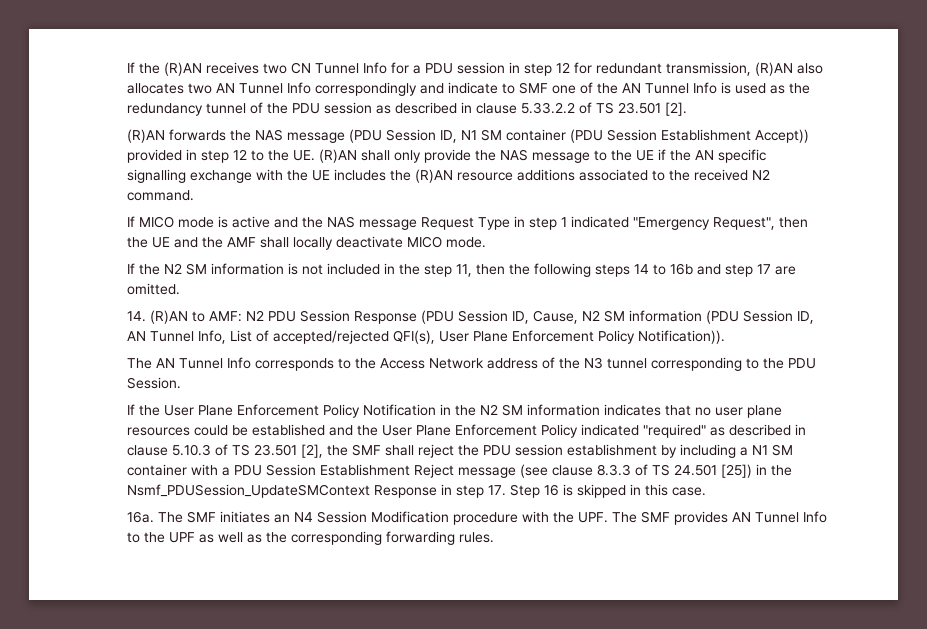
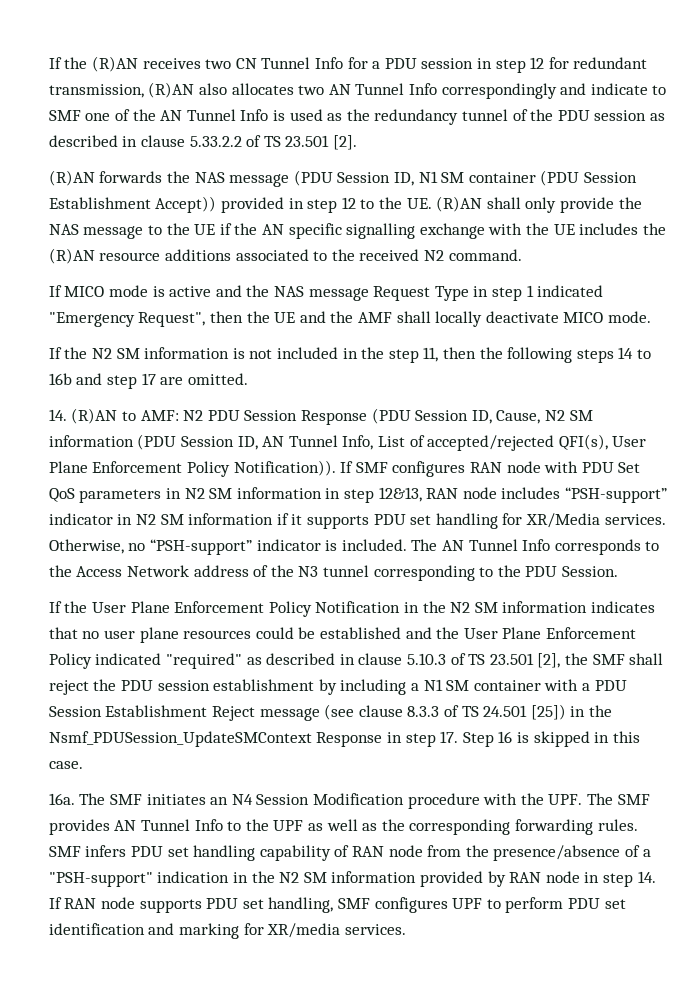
(725, 337) // -> [340,461,641,477] [48,487,667,503] [48,513,666,529] [48,539,407,555] If SMF configures RAN node with PDU Set QoS parameters in N2 SM information in step 12&13, RAN node includes “PSH-support” indicator in N2 SM information if it supports PDU set handling for XR/Media services. Otherwise, no “PSH-support” indicator is included.
(494, 537) none -> [48,845,651,861] [48,871,656,887] [48,897,626,913] [48,923,406,939] SMF infers PDU set handling capability of RAN node from the presence/absence of a "PSH-support" indication in the N2 SM information provided by RAN node in step 14. If RAN node supports PDU set handling, SMF configures UPF to perform PDU set identification and marking for XR/media services.

